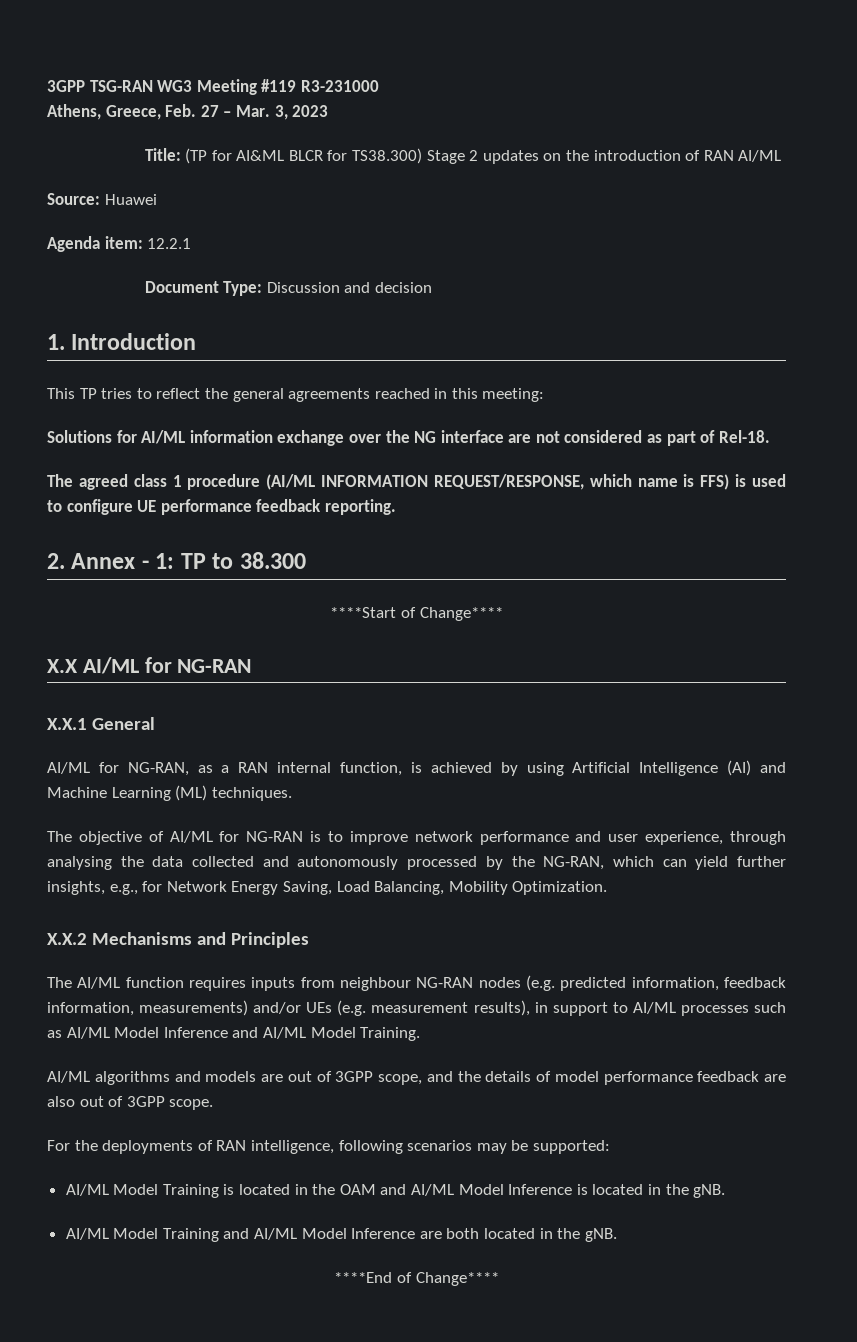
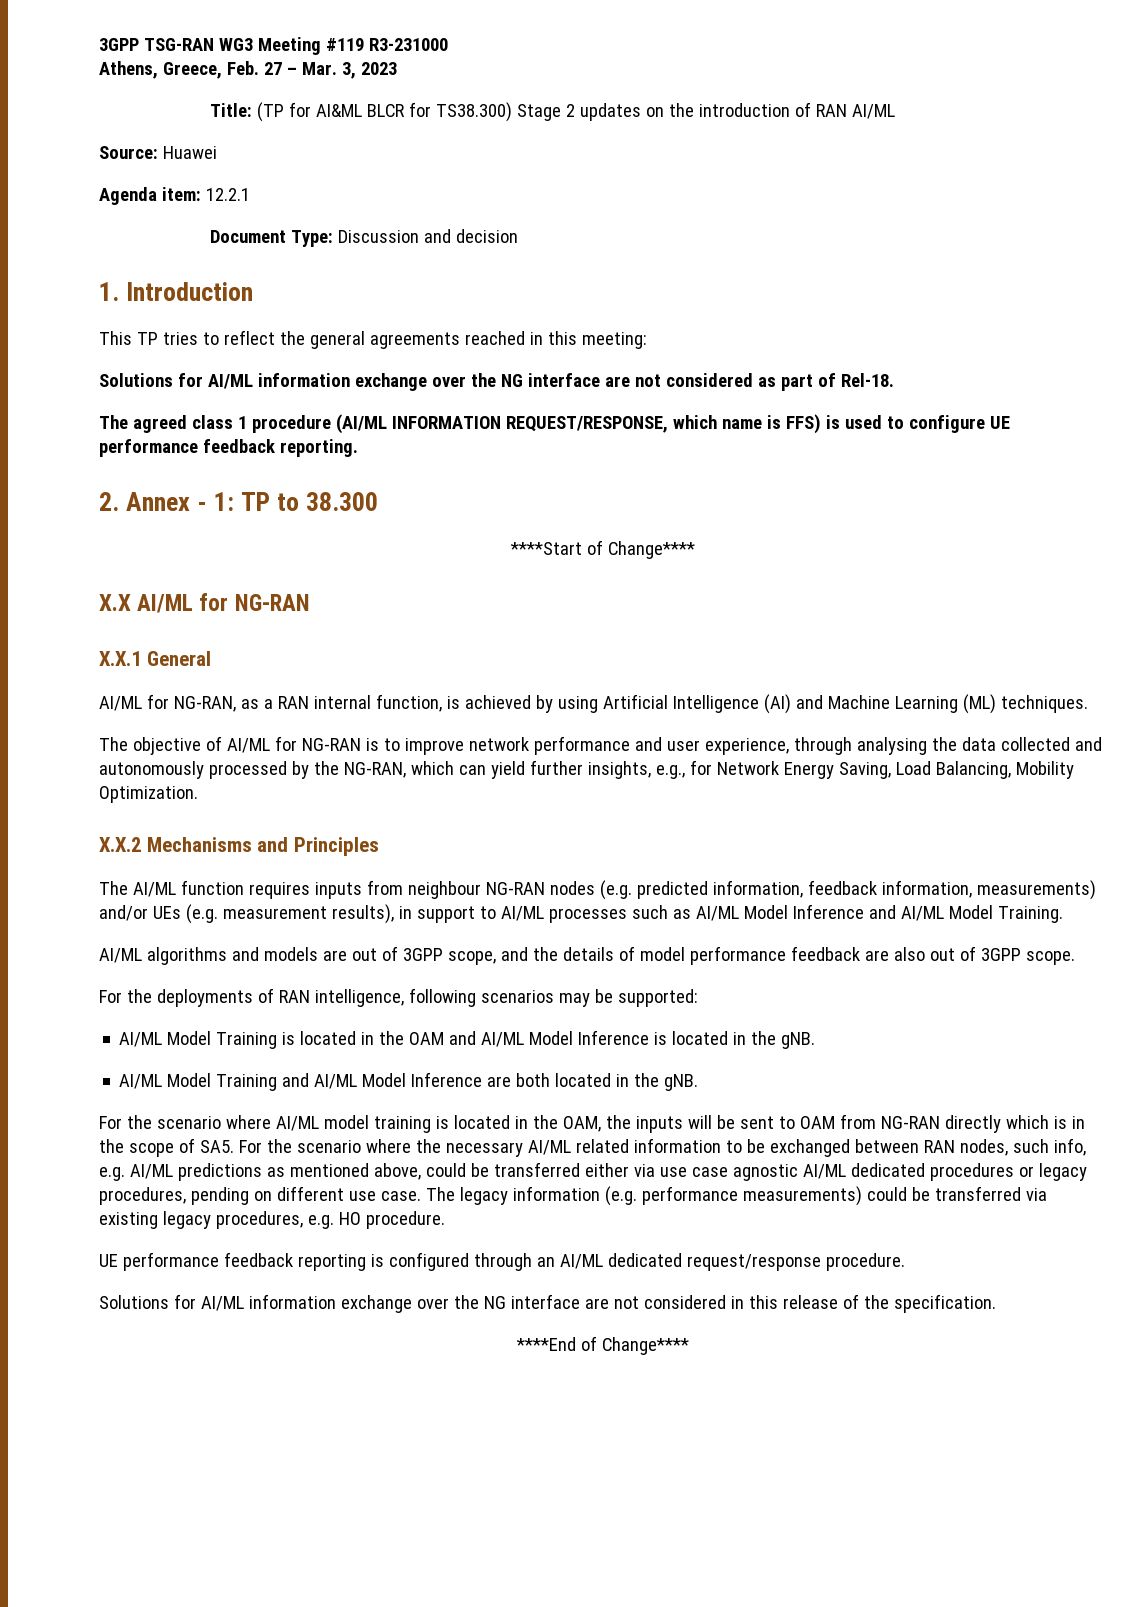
(617, 1235) none -> [99,1114,1085,1133] [99,1138,1086,1157] [99,1162,1087,1181] [99,1186,1047,1206] [99,1211,445,1229] [99,1252,905,1271] [99,1294,996,1313] // For the scenario where AI/ML model training is located in the OAM, the inputs will be sent to OAM from NG-RAN directly which is in the scope of SA5. For the scenario where the necessary AI/ML related information to be exchanged between RAN nodes, such info, e.g. AI/ML predictions as mentioned above, could be transferred either via use case agnostic AI/ML dedicated procedures or legacy procedures, pending on different use case. The legacy information (e.g. performance measurements) could be transferred via existing legacy procedures, e.g. HO procedure. // UE performance feedback reporting is configured through an AI/ML dedicated request/response procedure. // Solutions for AI/ML information exchange over the NG interface are not considered in this release of the specification.

